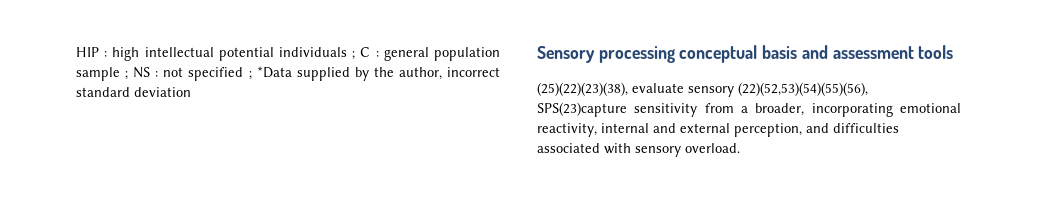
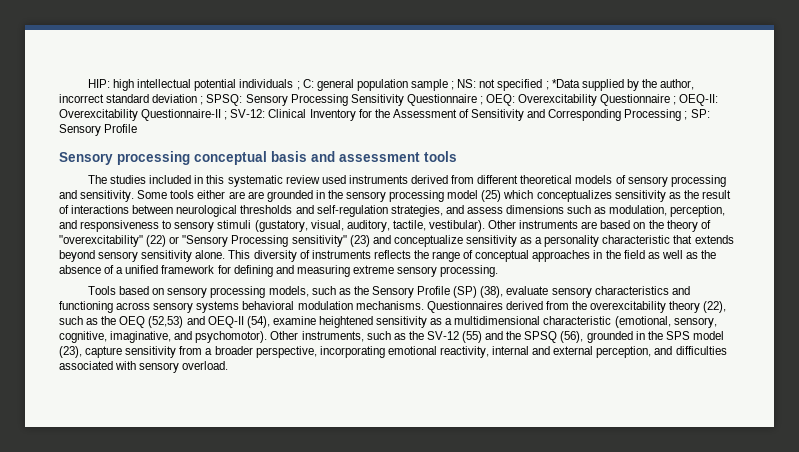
[76,47,108,57] HIP : -> [88,79,111,88] HIP:
[360,47,379,57] C : -> [302,79,314,88] C:
[133,67,159,78] NS : -> [457,79,477,88] NS:
(191, 92) none -> [200,94,719,106] [59,109,710,121] [59,124,138,136] ; SPSQ: Sensory Processing Sensitivity Questionnaire ; OEQ: Overexcitability Questionnaire ; OEQ-II: Overexcitability Questionnaire-II ; SV-12: Clinical Inventory for the Assessment of Sensitivity and Corresponding Processing ; SP: Sensory Profile
[537,82,868,97] [537,102,627,117] (25)(22)(23)(38), evaluate sensory (22)(52,53)(54)(55)(56), SPS(23)capture -> [88,175,726,187] [59,190,731,202] [59,205,726,217] [59,220,711,232] [59,235,734,247] [59,250,717,262] [59,265,499,277] [88,286,690,298] [59,301,727,313] [59,316,717,328] [59,331,724,343] [59,346,123,358] The studies included in this systematic review used instruments derived from different theoretical models of sensory processing and sensitivity. Some tools either are are grounded in the sensory processing model (25) which conceptualizes sensitivity as the result of interactions between neurological thresholds and self-regulation strategies, and assess dimensions such as modulation, perception, and responsiveness to sensory stimuli (gustatory, visual, auditory, tactile, vestibular). Other instruments are based on the theory of "overexcitability" (22) or "Sensory Processing sensitivity" (23) and conceptualize sensitivity as a personality characteristic that extends beyond sensory sensitivity alone. This diversity of instruments reflects the range of conceptual approaches in the field as well as the absence of a unified framework for defining and measuring extreme sensory processing. // Tools based on sensory processing models, such as the Sensory Profile (SP) (38), evaluate sensory characteristics and functioning across sensory systems behavioral modulation mechanisms. Questionnaires derived from the overexcitability theory (22), such as the OEQ (52,53) and OEQ-II (54), examine heightened sensitivity as a multidimensional characteristic (emotional, sensory, cognitive, imaginative, and psychomotor). Other instruments, such as the SV-12 (55) and the SPSQ (56), grounded in the SPS model (23), capture
[755,103,805,116] broader, -> [214,346,317,358] broader perspective,

